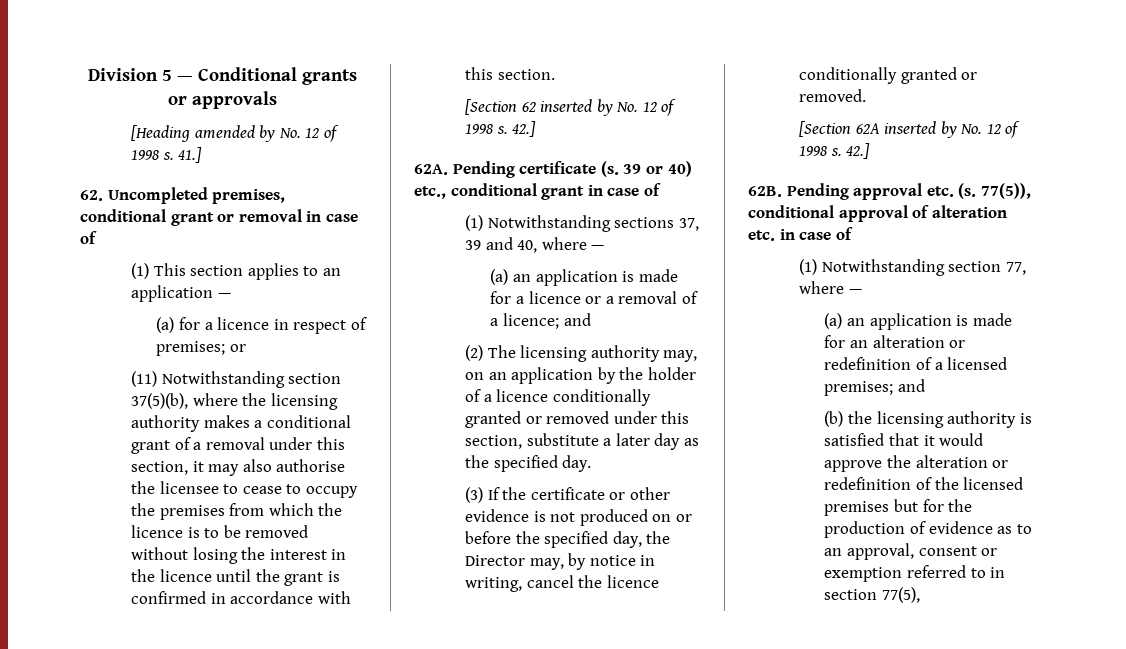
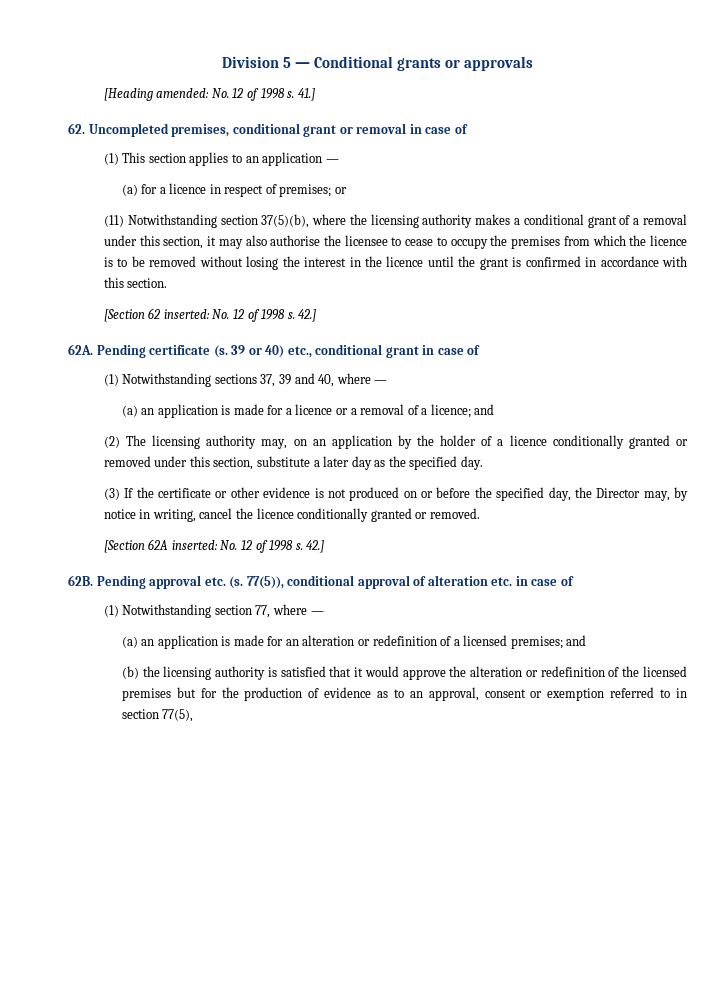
[194,125,276,142] amended by -> [156,88,210,98] amended:
[540,99,613,116] inserted by -> [163,309,210,319] inserted:
[884,121,957,138] inserted by -> [171,540,218,550] inserted:

